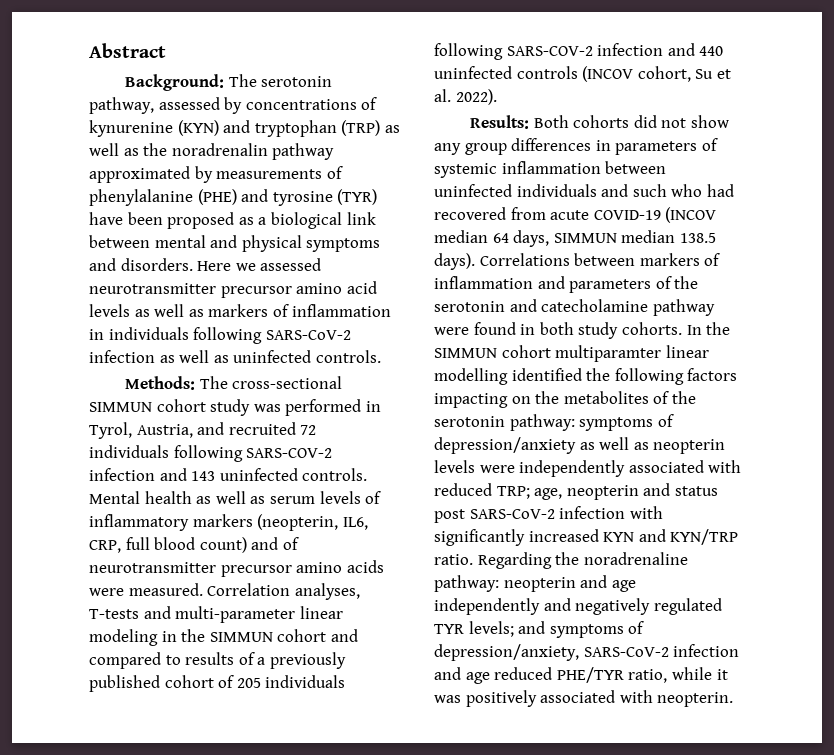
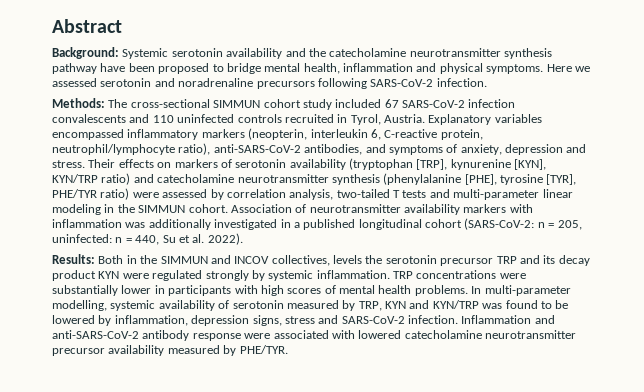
[228,74,333,87] [89,97,378,114] [89,120,400,137] [89,143,335,160] [89,166,343,183] [89,189,378,206] [89,212,376,229] [89,235,381,252] [89,258,322,271] [89,281,377,298] [89,304,391,317] [89,327,351,344] [89,350,381,363] The serotonin pathway, assessed by concentrations of kynurenine (KYN) and tryptophan (TRP) as well as the noradrenalin pathway approximated by measurements of phenylalanine (PHE) and tyrosine (TYR) have been proposed as a biological link between mental and physical symptoms and disorders. Here we assessed neurotransmitter precursor amino acid levels as well as markers of inflammation in individuals following SARS-CoV-2 infection as well as uninfected controls. -> [122,48,552,59] [52,63,590,74] [52,78,487,89] Systemic serotonin availability and the catecholamine neurotransmitter synthesis pathway have been proposed to bridge mental health, inflammation and physical symptoms. Here we assessed serotonin and noradrenaline precursors following SARS-CoV-2 infection.
[253,399,381,416] [89,422,317,439] [89,445,333,462] [89,468,368,481] [89,491,382,504] [89,514,368,531] [89,537,299,553] [89,560,384,577] [89,583,360,600] [89,609,139,619] was performed in Tyrol, Austria, and recruited 72 individuals following SARS-COV-2 infection and 143 uninfected controls. Mental health as well as serum levels of inflammatory markers (neopterin, IL6, CRP, full blood count) and of neurotransmitter precursor amino acids were measured. Correlation analyses, T-tests -> [335,99,516,108] [52,114,542,125] [52,128,483,140] [52,143,587,155] [52,158,547,170] [52,173,577,185] [52,188,427,200] included 67 SARS-CoV-2 infection convalescents and 110 uninfected controls recruited in Tyrol, Austria. Explanatory variables encompassed inflammatory markers (neopterin, interleukin 6, C-reactive protein, neutrophil/lymphocyte ratio), anti-SARS-CoV-2 antibodies, and symptoms of anxiety, depression and stress. Their effects on markers of serotonin availability (tryptophan [TRP], kynurenine [KYN], KYN/TRP ratio) and catecholamine neurotransmitter synthesis (phenylalanine [PHE], tyrosine [TYR], PHE/TYR ratio) were assessed by correlation analysis, two-tailed T tests
[277,629,358,642] [89,652,346,669] [89,675,346,692] [434,43,724,60] [434,66,691,82] cohort and compared to results of a previously published cohort of 205 individuals following SARS-COV-2 infection and 440 uninfected controls (INCOV cohort, -> [188,204,533,215] [52,218,582,230] [52,234,160,245] cohort. Association of neurotransmitter availability markers with inflammation was additionally investigated in a published longitudinal cohort (SARS-CoV-2: n = 205, uninfected: n = 440,
[573,115,729,128] [434,138,718,155] [434,161,667,178] [434,184,734,197] [434,207,717,223] [434,230,716,247] [434,253,721,270] [434,276,699,293] [434,299,715,316] [434,322,731,339] [434,345,709,362] [434,368,738,385] [434,391,696,408] [434,414,674,431] [434,437,726,454] [434,460,742,477] [434,483,718,500] [434,506,663,523] [434,529,739,546] [434,552,688,569] [434,575,636,592] [434,598,722,615] [434,621,645,638] [434,644,740,661] [434,667,728,684] [434,690,734,707] cohorts did not show any group differences in parameters of systemic inflammation between uninfected individuals and such who had recovered from acute COVID-19 (INCOV median 64 days, SIMMUN median 138.5 days). Correlations between markers of inflammation and parameters of the serotonin and catecholamine pathway were found in both study cohorts. In the SIMMUN cohort multiparamter linear modelling identified the following factors impacting on the metabolites of the serotonin pathway: symptoms of depression/anxiety as well as neopterin levels were independently associated with reduced TRP; age, neopterin and status post SARS-CoV-2 infection with significantly increased KYN and KYN/TRP ratio. Regarding the noradrenaline pathway: neopterin and age independently and negatively regulated TYR levels; and symptoms of depression/anxiety, SARS-CoV-2 infection and age reduced PHE/TYR ratio, while it was positively associated with neopterin. -> [126,255,590,266] [52,270,526,281] [52,285,571,296] [52,300,569,311] [52,315,555,326] [52,330,576,341] [52,345,288,356] in the SIMMUN and INCOV collectives, levels the serotonin precursor TRP and its decay product KYN were regulated strongly by systemic inflammation. TRP concentrations were substantially lower in participants with high scores of mental health problems. In multi-parameter modelling, systemic availability of serotonin measured by TRP, KYN and KYN/TRP was found to be lowered by inflammation, depression signs, stress and SARS-CoV-2 infection. Inflammation and anti-SARS-CoV-2 antibody response were associated with lowered catecholamine neurotransmitter precursor availability measured by PHE/TYR.

